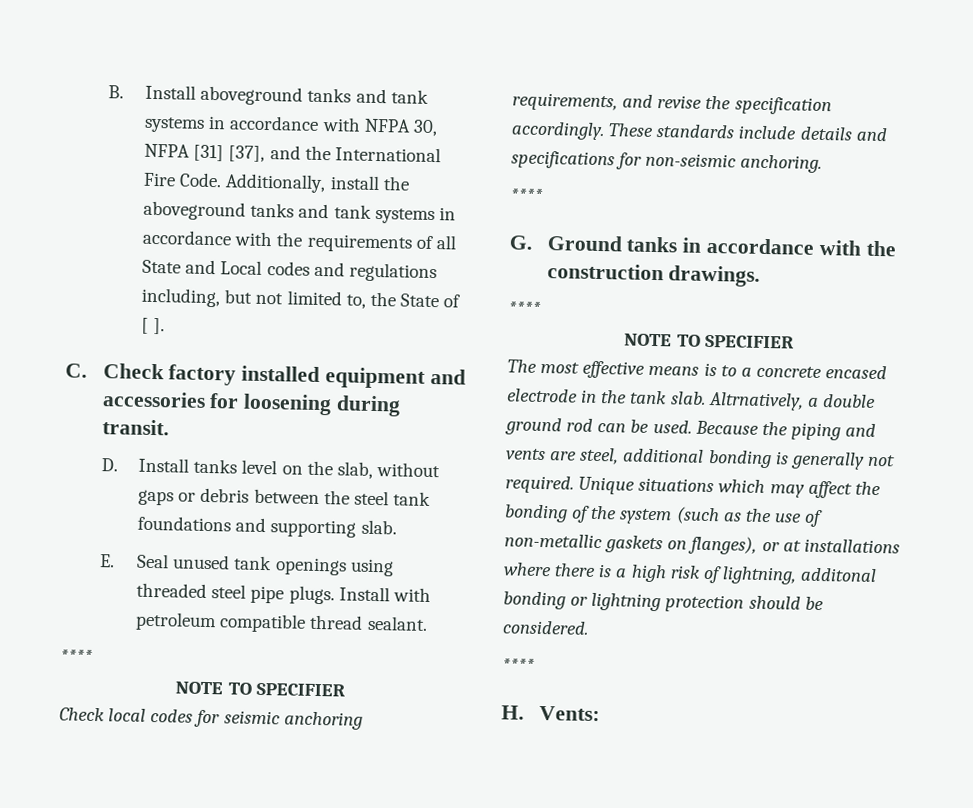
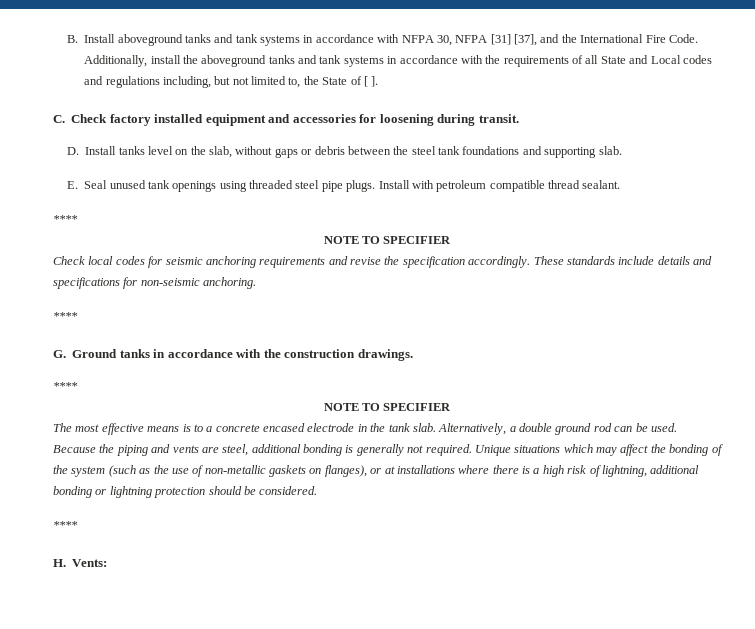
[512,92,618,112] requirements, -> [259,257,326,268] requirements
[707,391,804,411] Altrnatively, -> [438,423,507,435] Alternatively,
[800,567,878,583] additonal -> [650,465,700,474] additional

